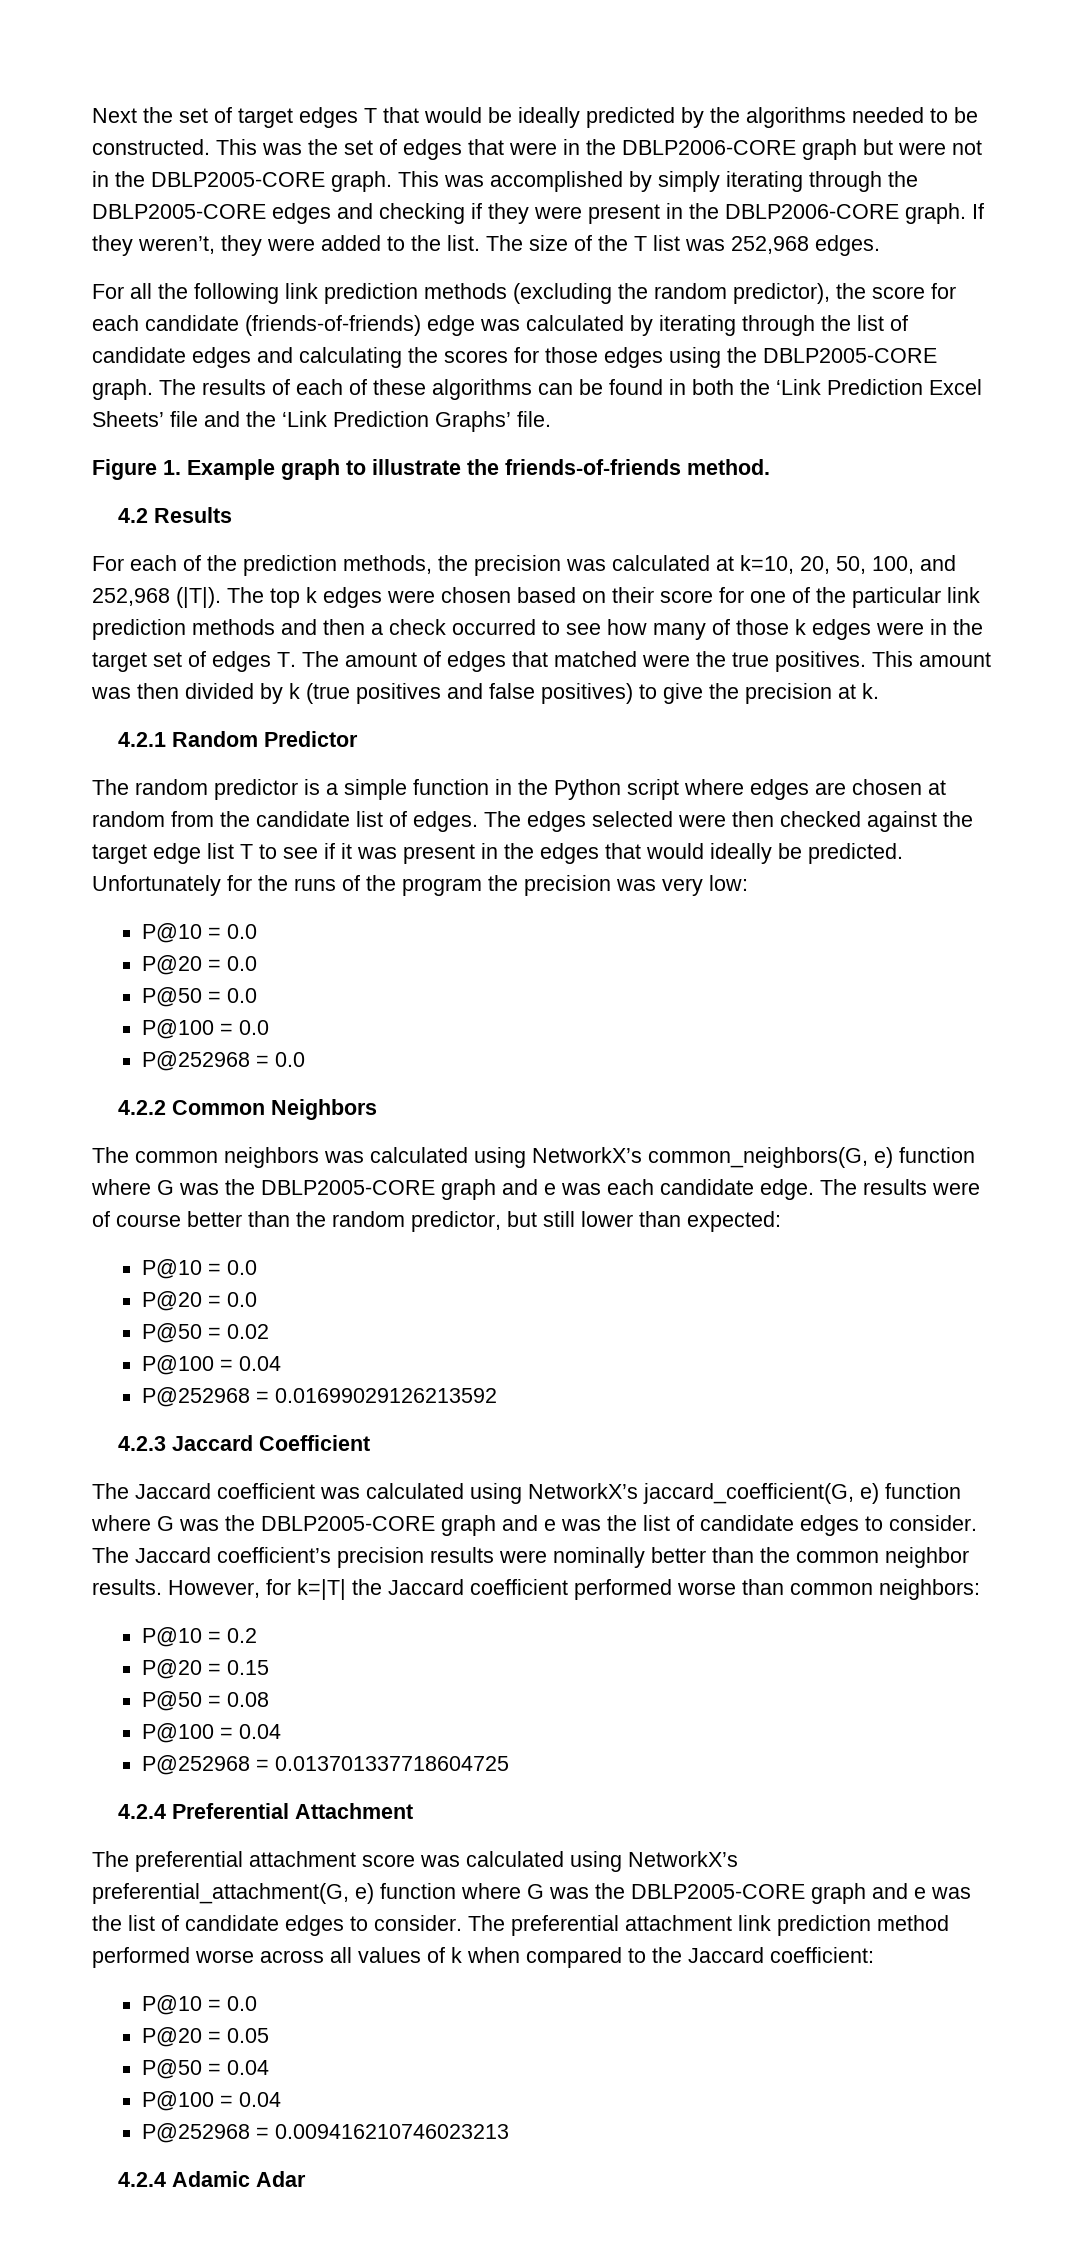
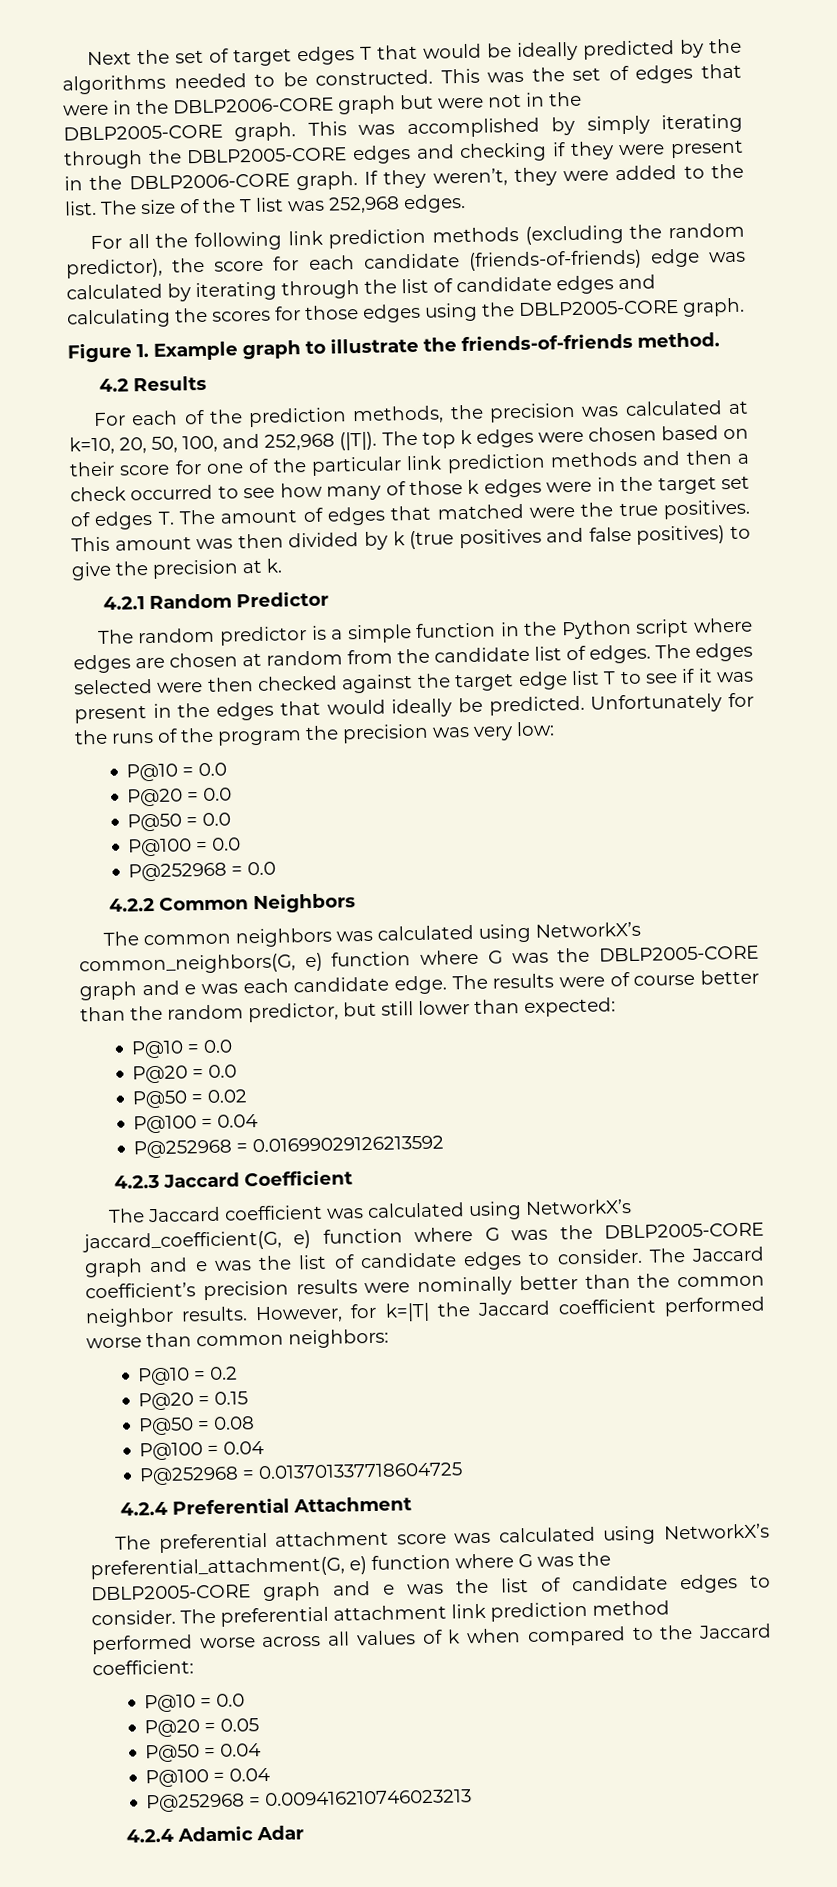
[159,379,982,400] [92,411,551,432] The results of each of these algorithms can be found in both the ‘Link Prediction Excel Sheets’ file and the ‘Link Prediction Graphs’ file. -> (745, 307) none

